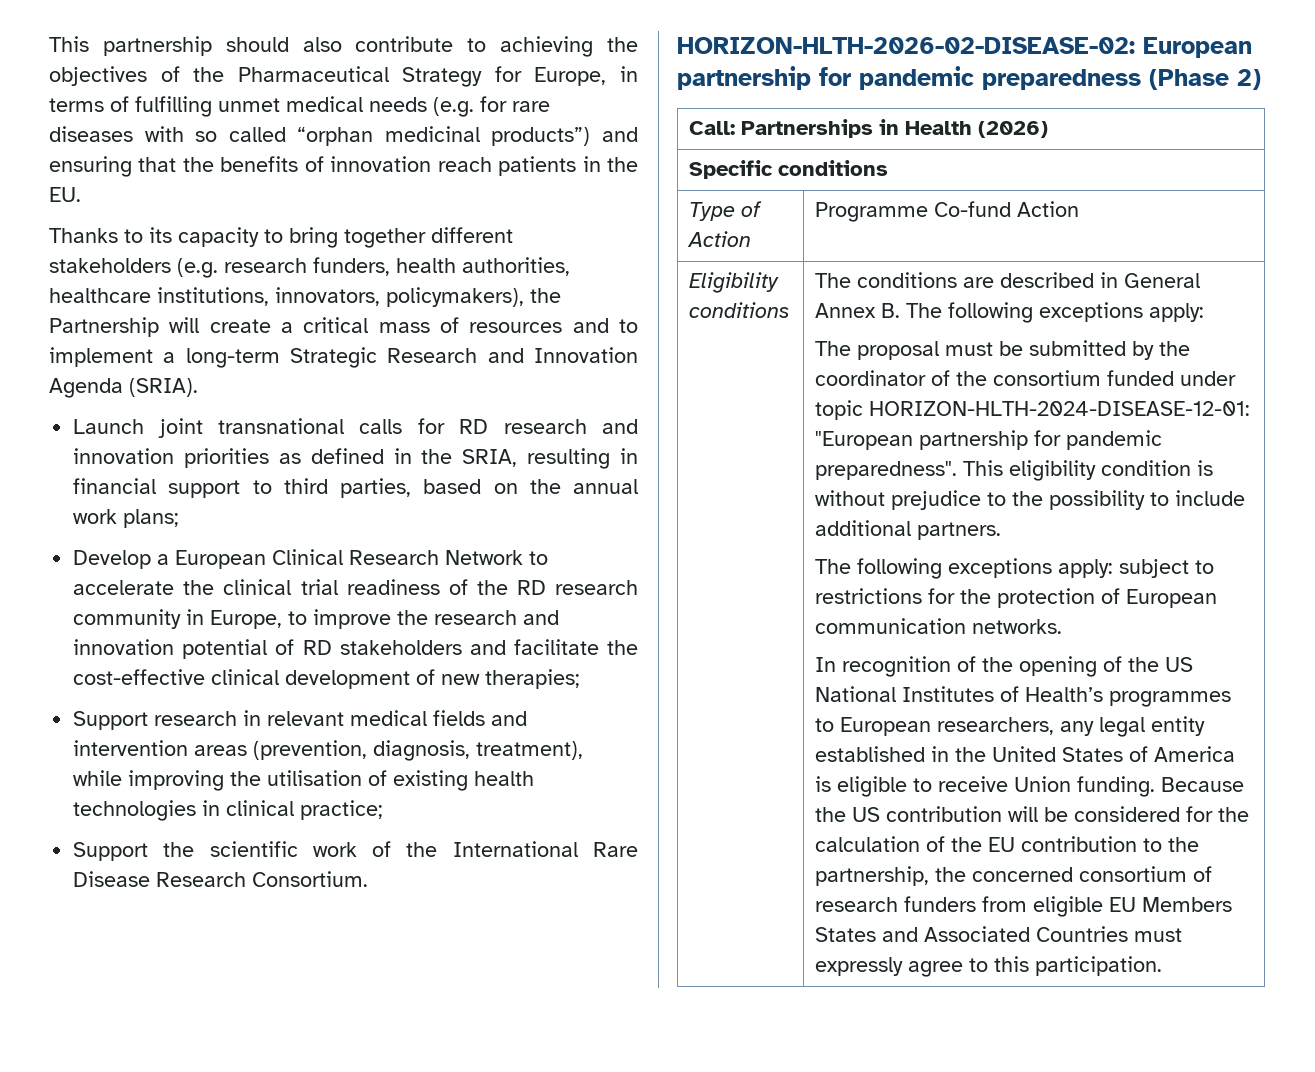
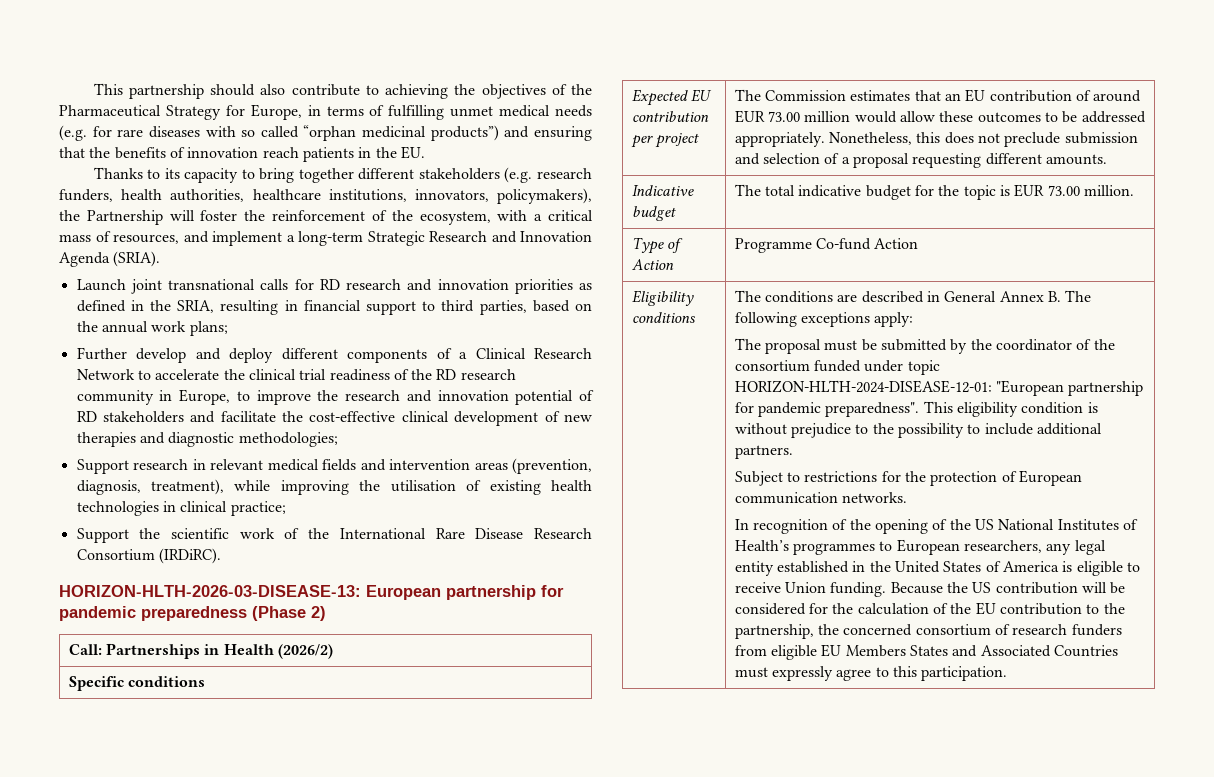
[209,319,271,333] create -> [200,210,528,225] foster the reinforcement of the ecosystem, with
[469,318,638,333] resources and to -> [113,231,209,244] resources, and
[73,550,267,569] Develop a European -> [76,347,468,363] Further develop and deploy different components of a
[485,669,581,689] therapies; -> [76,432,338,447] therapies and diagnostic methodologies;
[252,871,369,887] [677,37,1135,54] Consortium. // HORIZON-HLTH-2026-02-DISEASE-02: -> [76,548,221,564] [59,585,361,597] Consortium (IRDiRC). // HORIZON-HLTH-2026-03-DISEASE-13:
[977,121,1048,138] (2026) -> [278,644,334,659] (2026/2)
(888, 168) none -> [631,89,713,106] [631,111,709,122] [630,133,700,148] [734,89,1142,102] [734,110,1146,123] [734,132,1138,147] [734,153,1107,168] [631,185,694,196] [631,206,676,221] [734,184,1134,200] // Expected EU contribution per project | The Commission estimates that an EU contribution of around EUR 73.00 million would allow these outcomes to be addressed appropriately. Nonetheless, this does not preclude submission and selection of a proposal requesting different amounts. // Indicative budget | The total indicative budget for the topic is EUR 73.00 million.
[814,558,1189,579] The following exceptions apply: subject -> [734,471,783,486] Subject

